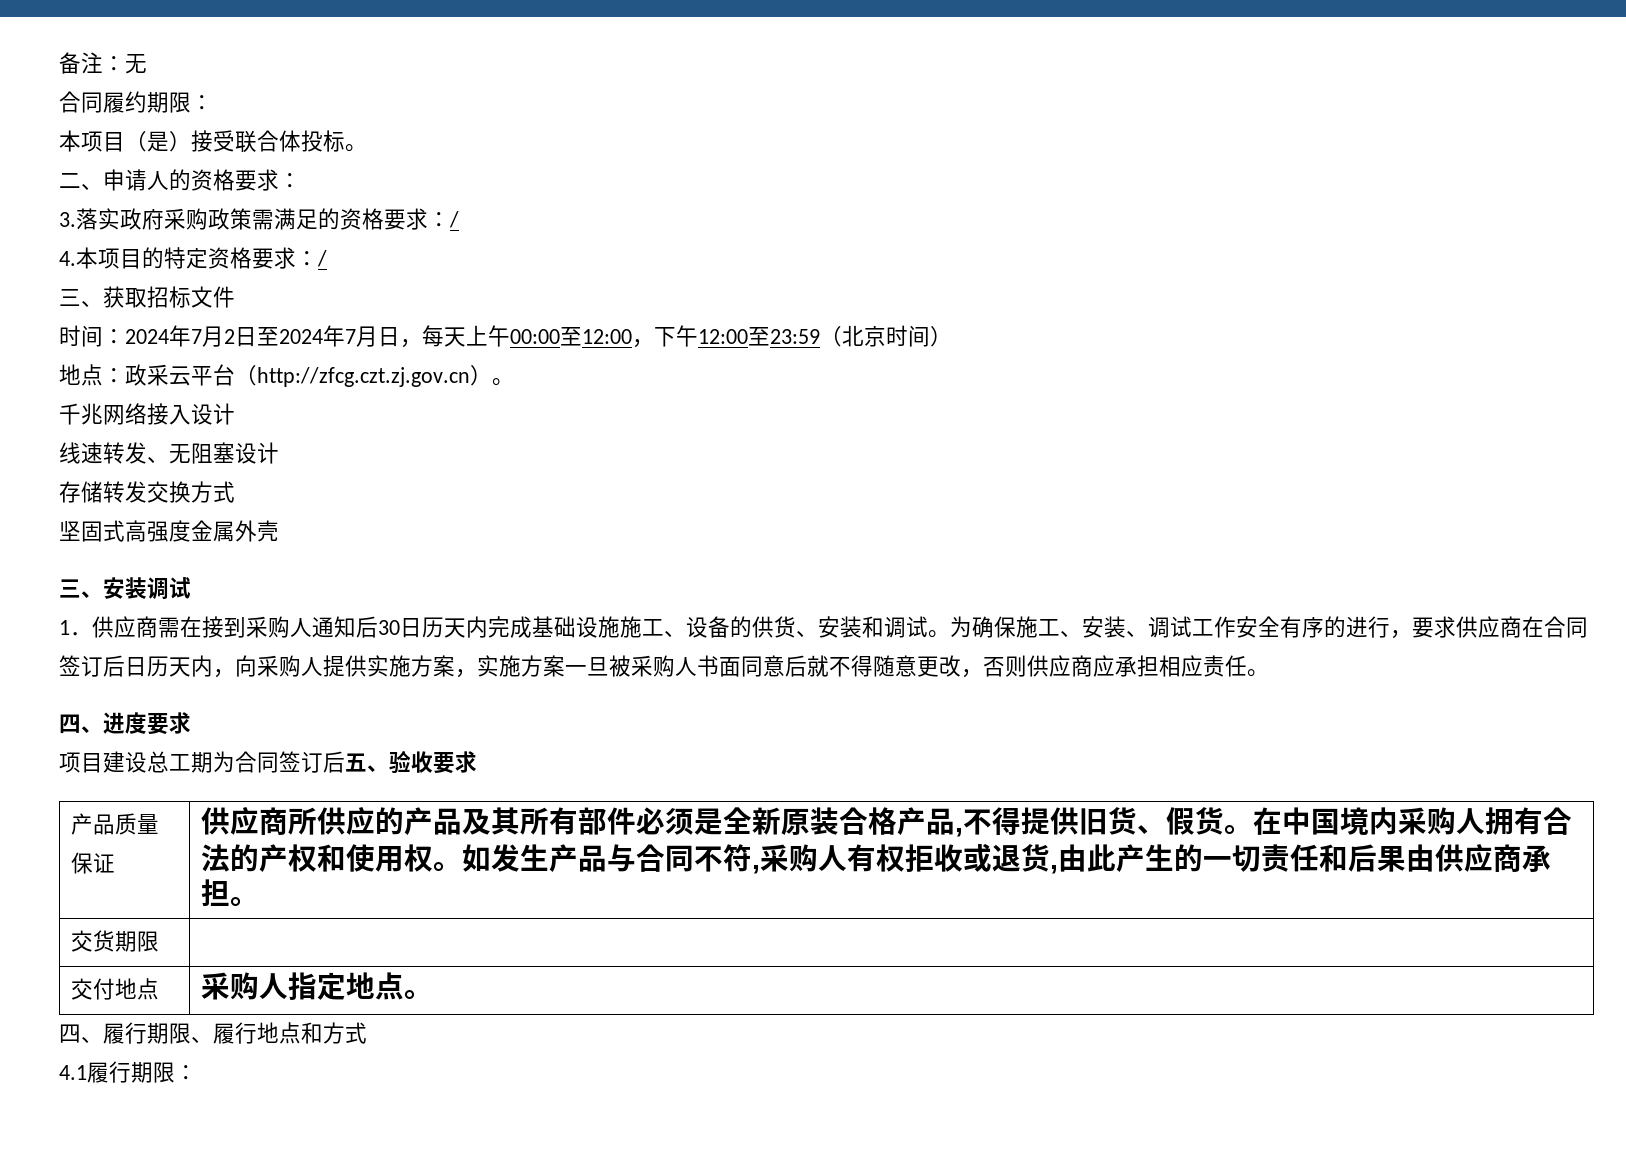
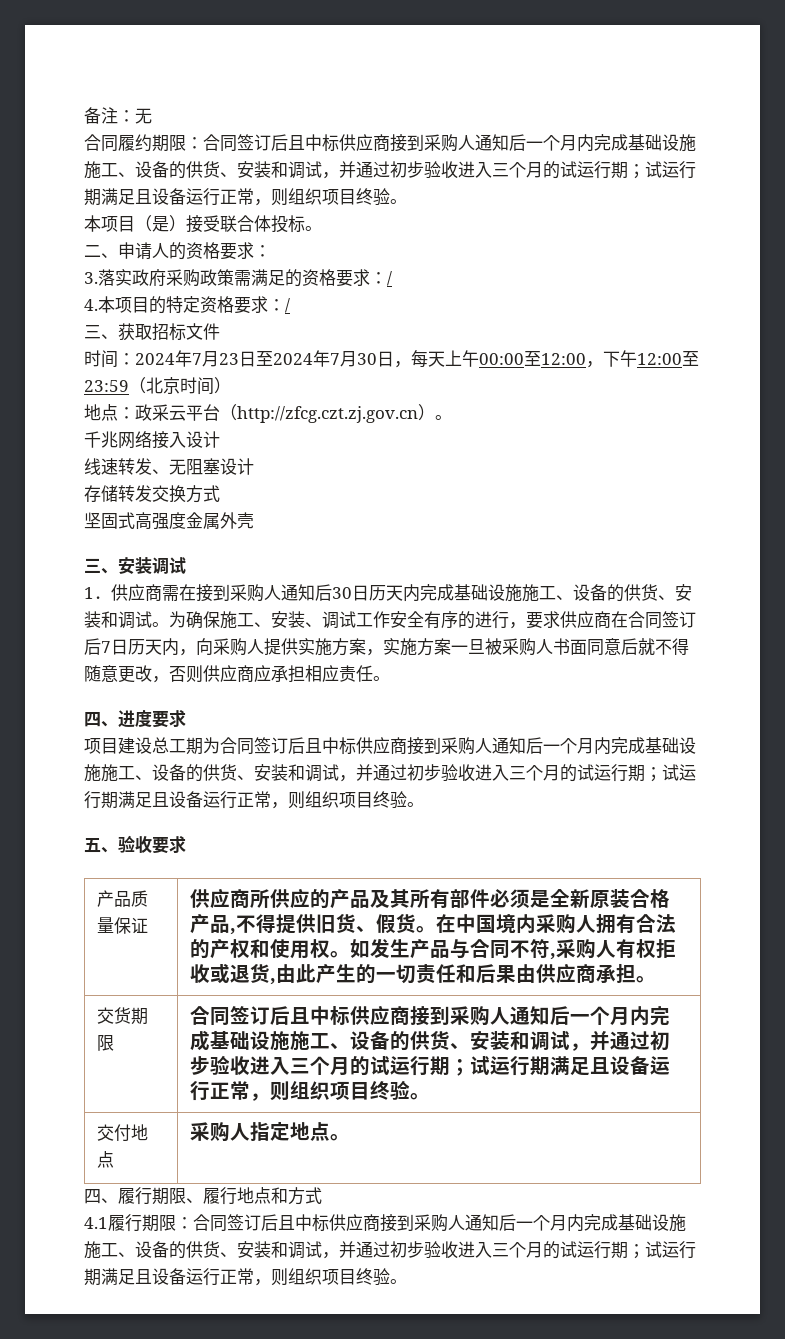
(213, 102) none -> [203,134,696,152] [84,161,696,179] [84,188,407,206] 合同签订后且中标供应商接到采购人通知后一个月内完成基础设施施工、设备的供货、安装和调试，并通过初步验收进入三个月的试运行期；试运行期满足且设备运行正常，则组织项目终验。
[224,329,235,344] 2 -> [219,353,239,365] 23
(378, 336) none -> [357,353,377,365] 30
(125, 666) none -> [101,641,111,653] 7
(345, 762) none -> [305,737,696,755] [84,764,696,782] [84,791,424,809] 且中标供应商接到采购人通知后一个月内完成基础设施施工、设备的供货、安装和调试，并通过初步验收进入三个月的试运行期；试运行期满足且设备运行正常，则组织项目终验。 //
(159, 941) none -> [190,1005,671,1026] [190,1030,671,1051] [190,1055,671,1076] [190,1080,431,1101] 合同签订后且中标供应商接到采购人通知后一个月内完成基础设施施工、设备的供货、安装和调试，并通过初步验收进入三个月的试运行期；试运行期满足且设备运行正常，则组织项目终验。
(197, 1072) none -> [193,1214,686,1232] [84,1241,696,1259] [84,1268,407,1286] 合同签订后且中标供应商接到采购人通知后一个月内完成基础设施施工、设备的供货、安装和调试，并通过初步验收进入三个月的试运行期；试运行期满足且设备运行正常，则组织项目终验。

